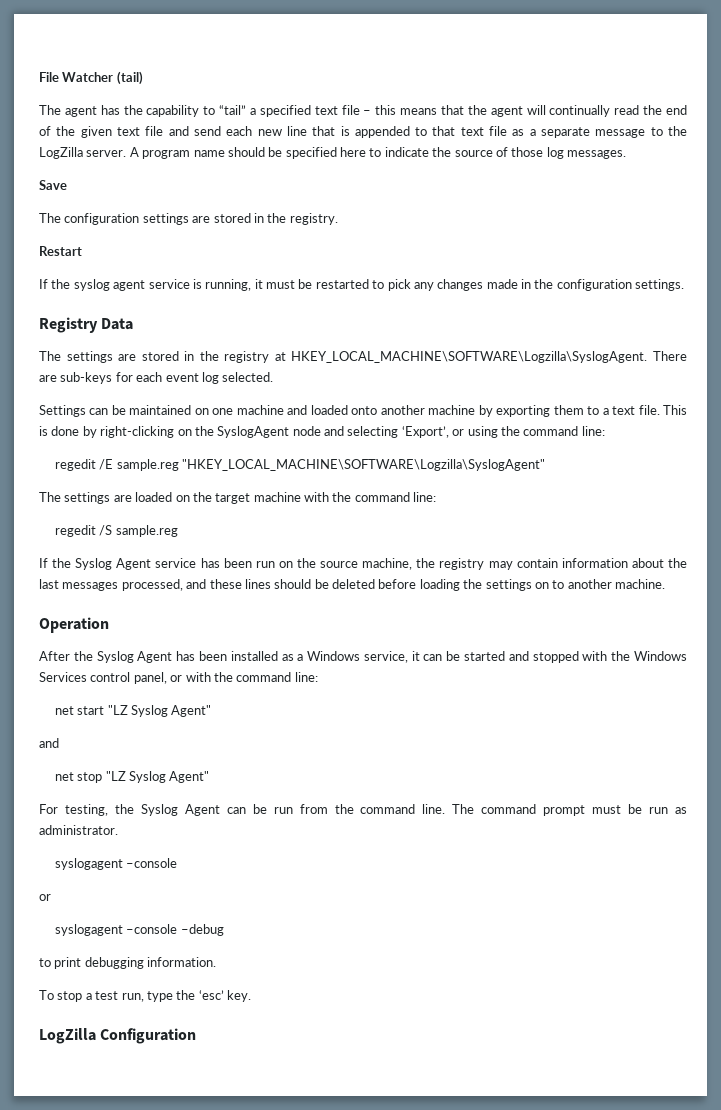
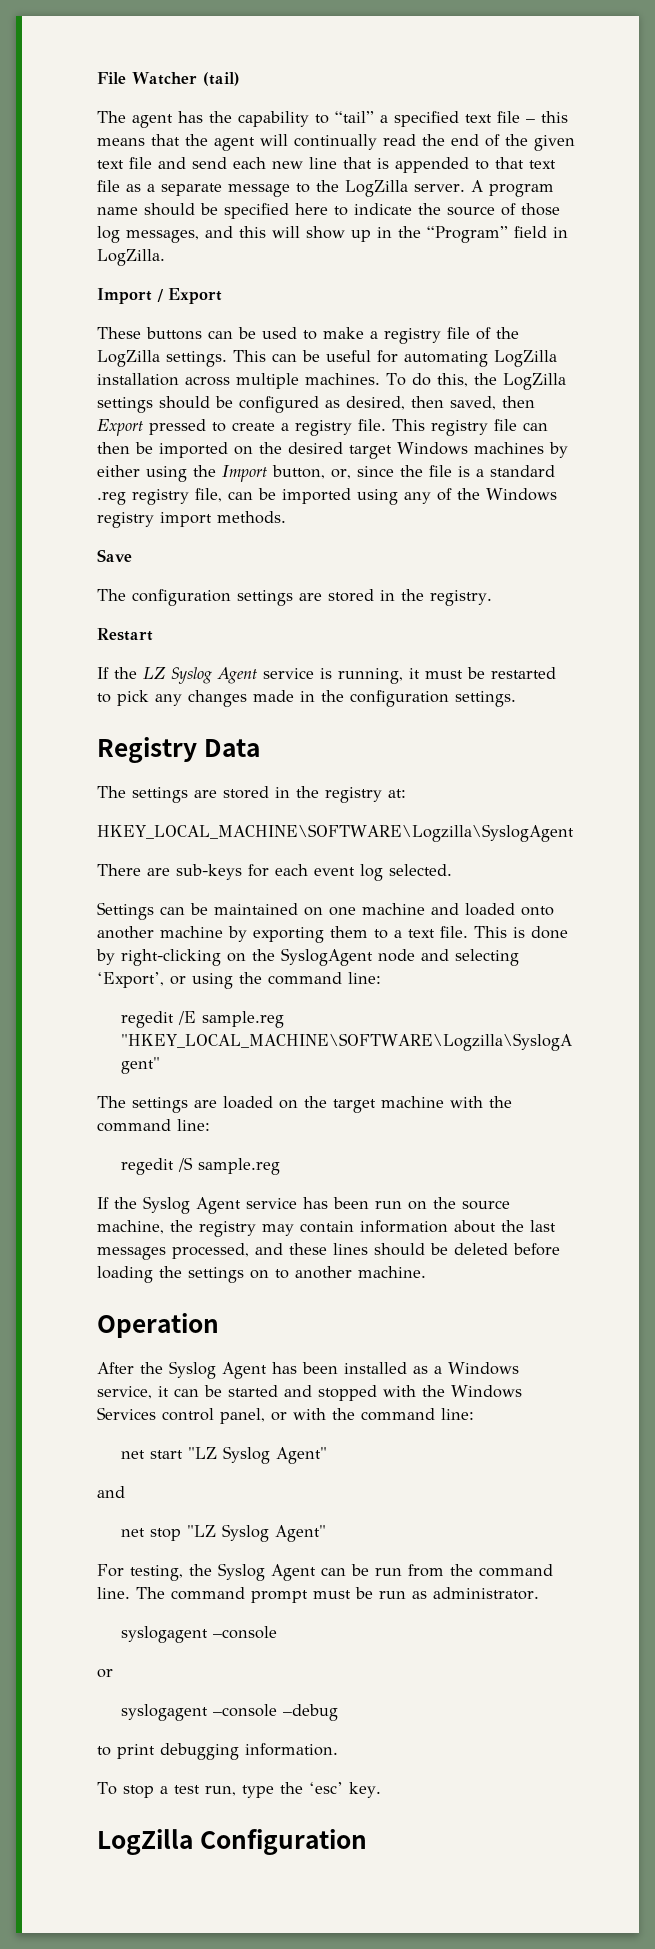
[567,150,626,159] messages. -> [126,226,568,243] [97,249,165,266] [97,288,222,304] [97,327,519,344] [97,350,557,367] [97,373,566,390] [97,396,535,413] [97,419,548,436] [97,442,568,459] [97,465,555,482] [97,488,557,505] [97,511,286,528] messages, and this will show up in the “Program” field in LogZilla. // Import / Export // These buttons can be used to make a registry file of the LogZilla settings. This can be useful for automating LogZilla installation across multiple machines. To do this, the LogZilla settings should be configured as desired, then saved, then Export pressed to create a registry file. This registry file can then be imported on the desired target Windows machines by either using the Import button, or, since the file is a standard .reg registry file, can be imported using any of the Windows registry import methods.
[73,279,146,291] syslog agent -> [143,667,257,684] LZ Syslog Agent
[274,351,648,363] at HKEY_LOCAL_MACHINE\SOFTWARE\Logzilla\SyslogAgent. -> [388,789,406,798] [97,824,574,842] at: // HKEY_LOCAL_MACHINE\SOFTWARE\Logzilla\SyslogAgent //

